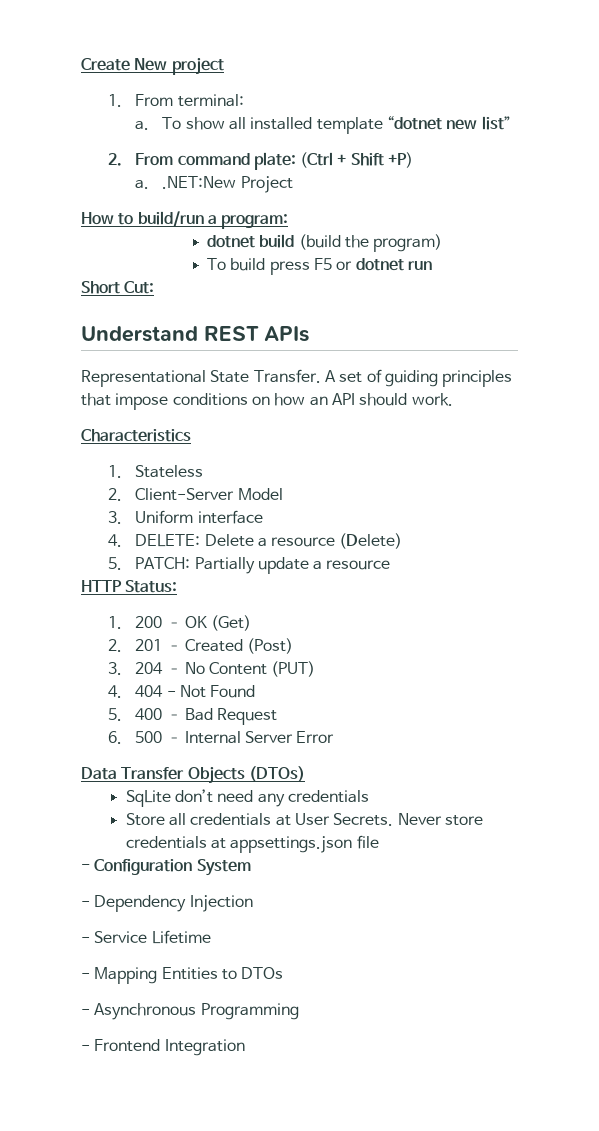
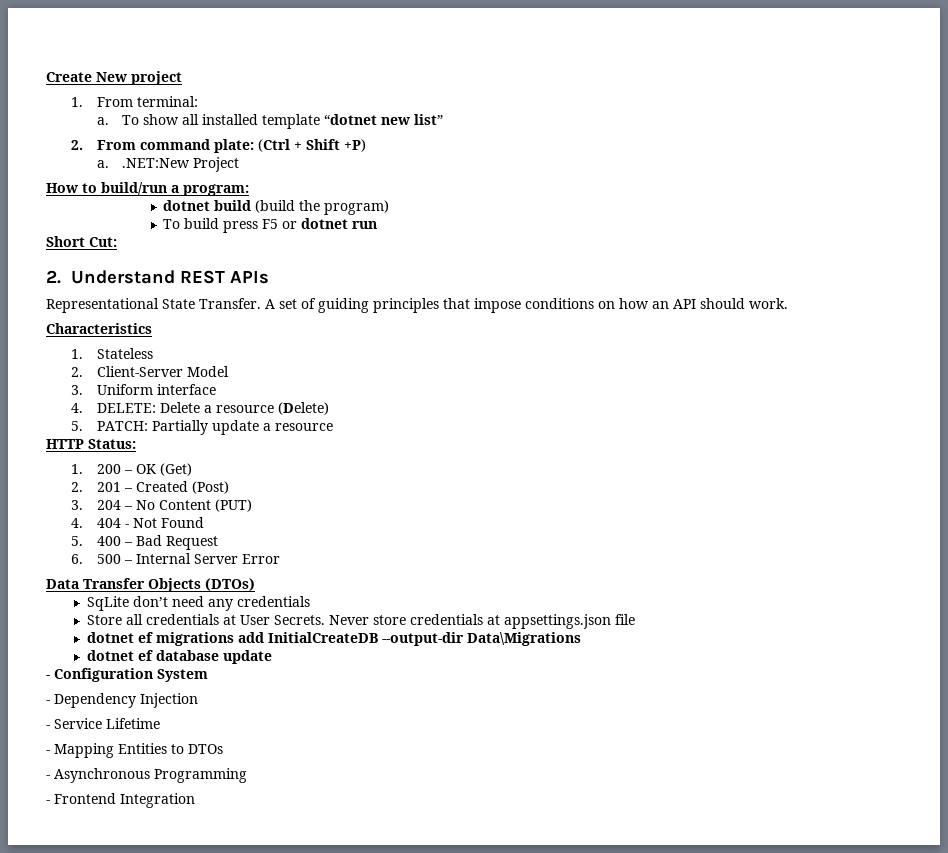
(155, 287) none -> [46,270,61,284] 2.
(379, 842) none -> [86,632,581,646] [86,650,272,664] // dotnet ef migrations add InitialCreateDB --output-dir Data\Migrations // dotnet ef database update

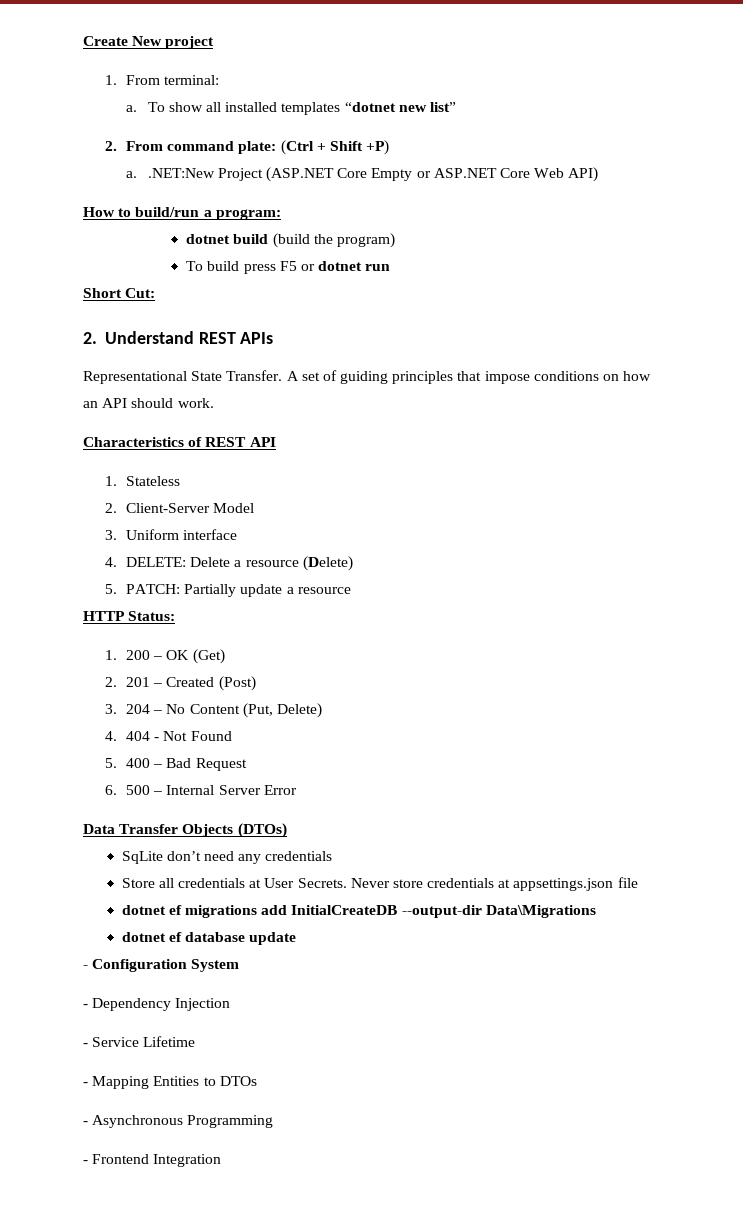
[262,114,321,129] template -> [281,102,341,115] templates
(240, 164) none -> [266,167,599,182] (ASP.NET Core Empty or ASP.NET Core Web API)
(152, 328) none -> [188,437,276,447] of REST API
[214,499,252,512] (PUT) -> [242,703,323,718] (Put, Delete)

